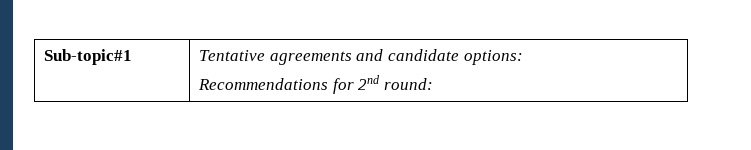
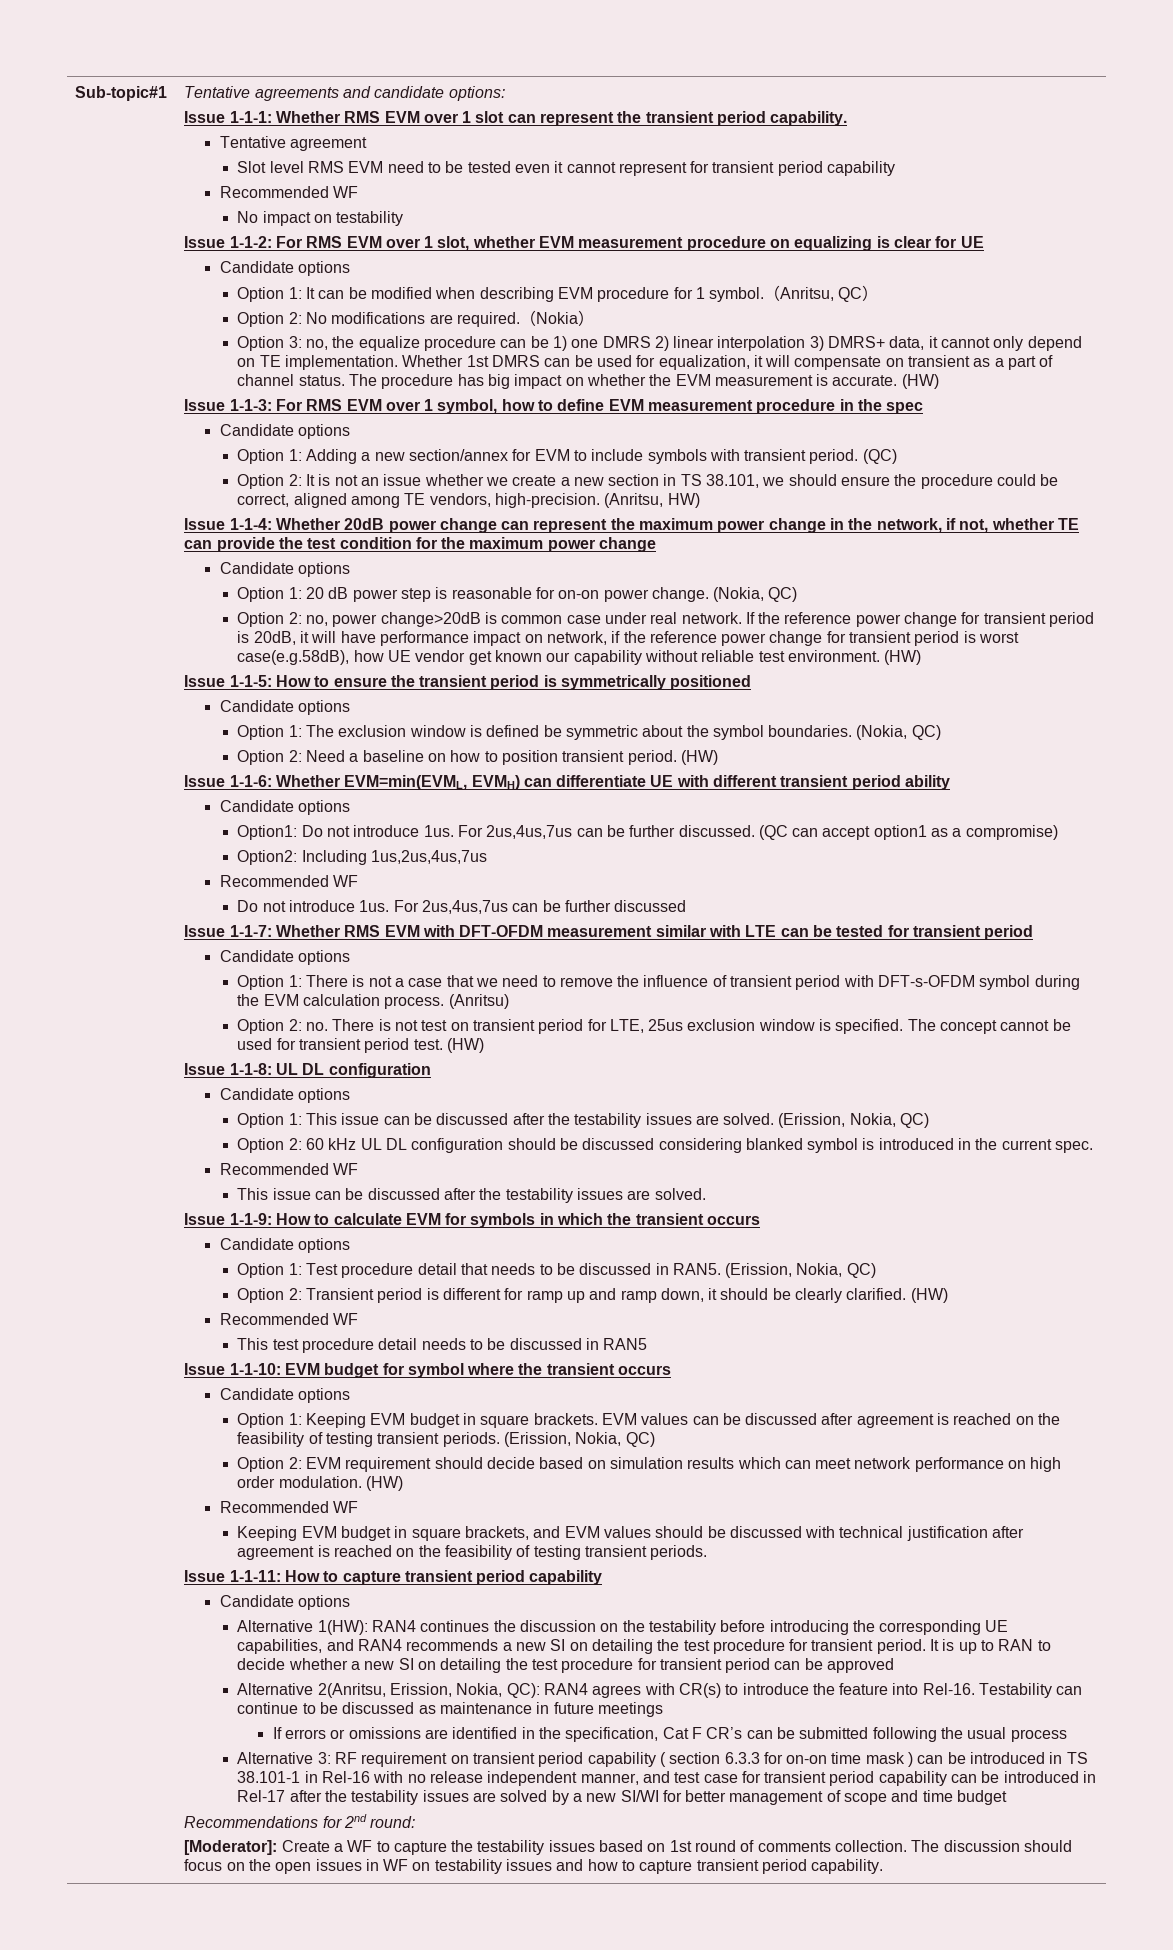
[198,75,433,94] Recommendations for 2nd round: -> [184,111,848,126] [219,136,367,151] [237,161,896,176] [219,186,358,198] [237,211,404,226] [184,236,984,251] [219,261,350,276] [237,285,879,302] [237,310,594,327] [237,336,1082,351] [237,355,1054,370] [237,374,939,389] [184,399,924,414] [219,424,350,439] [237,449,897,464] [237,474,1059,489] [237,493,700,508] [184,518,1079,533] [184,537,657,552] [219,562,350,577] [237,587,798,602] [237,612,1095,627] [237,631,1020,646] [237,650,922,665] [184,675,752,690] [219,700,350,715] [237,725,941,740] [237,750,718,765] [184,775,951,790] [219,800,350,815] [237,825,1058,840] [237,850,487,865] [219,875,358,887] [237,900,687,914] [184,925,1034,940] [219,950,350,965] [237,975,1080,990] [237,994,509,1009] [237,1019,1071,1034] [237,1038,484,1053] [184,1063,431,1078] [219,1088,350,1103] [237,1113,930,1128] [237,1138,1094,1153] [219,1163,358,1175] [237,1188,706,1203] [184,1213,761,1228] [219,1238,350,1253] [237,1263,876,1278] [237,1288,948,1303] [219,1313,358,1325] [237,1338,648,1353] [184,1363,672,1378] [219,1388,350,1403] [237,1413,1061,1428] [237,1432,655,1447] [237,1457,1062,1472] [237,1476,403,1491] [219,1501,358,1513] [237,1526,1025,1541] [237,1545,708,1560] [184,1570,603,1585] [219,1595,350,1610] [237,1620,1009,1635] [237,1639,1051,1654] [237,1658,895,1673] [237,1683,1083,1698] [237,1702,663,1717] [272,1727,1067,1742] [237,1752,1088,1767] [237,1771,1097,1786] [237,1790,1008,1805] [184,1814,416,1828] [184,1840,1072,1855] [184,1859,884,1874] Issue 1-1-1: Whether RMS EVM over 1 slot can represent the transient period capability. // Tentative agreement // Slot level RMS EVM need to be tested even it cannot represent for transient period capability // Recommended WF // No impact on testability // Issue 1-1-2: For RMS EVM over 1 slot, whether EVM measurement procedure on equalizing is clear for UE // Candidate options // Option 1: It can be modified when describing EVM procedure for 1 symbol.（Anritsu, QC） // Option 2: No modifications are required.（Nokia） // Option 3: no, the equalize procedure can be 1) one DMRS 2) linear interpolation 3) DMRS+ data, it cannot only depend on TE implementation. Whether 1st DMRS can be used for equalization, it will compensate on transient as a part of channel status. The procedure has big impact on whether the EVM measurement is accurate. (HW) // Issue 1-1-3: For RMS EVM over 1 symbol, how to define EVM measurement procedure in the spec // Candidate options // Option 1: Adding a new section/annex for EVM to include symbols with transient period. (QC) // Option 2: It is not an issue whether we create a new section in TS 38.101, we should ensure the procedure could be correct, aligned among TE vendors, high-precision. (Anritsu, HW) // Issue 1-1-4: Whether 20dB power change can represent the maximum power change in the network, if not, whether TE can provide the test condition for the maximum power change // Candidate options // Option 1: 20 dB power step is reasonable for on-on power change. (Nokia, QC) // Option 2: no, power change>20dB is common case under real network. If the reference power change for transient period is 20dB, it will have performance impact on network, if the reference power change for transient period is worst case(e.g.58dB), how UE vendor get known our capability without reliable test environment. (HW) // Issue 1-1-5: How to ensure the transient period is symmetrically positioned // Candidate options // Option 1: The exclusion window is defined be symmetric about the symbol boundaries. (Nokia, QC) // Option 2: Need a baseline on how to position transient period. (HW) // Issue 1-1-6: Whether EVM=min(EVML, EVMH) can differentiate UE with different transient period ability // Candidate options // Option1: Do not introduce 1us. For 2us,4us,7us can be further discussed. (QC can accept option1 as a compromise) // Option2: Including 1us,2us,4us,7us // Recommended WF // Do not introduce 1us. For 2us,4us,7us can be further discussed // Issue 1-1-7: Whether RMS EVM with DFT-OFDM measurement similar with LTE can be tested for transient period // Candidate options // Option 1: There is not a case that we need to remove the influence of transient period with DFT-s-OFDM symbol during the EVM calculation process. (Anritsu) // Option 2: no. There is not test on transient period for LTE, 25us exclusion window is specified. The concept cannot be used for transient period test. (HW) // Issue 1-1-8: UL DL configuration // Candidate options // Option 1: This issue can be discussed after the testability issues are solved. (Erission, Nokia, QC) // Option 2: 60 kHz UL DL configuration should be discussed considering blanked symbol is introduced in the current spec. // Recommended WF // This issue can be discussed after the testability issues are solved. // Issue 1-1-9: How to calculate EVM for symbols in which the transient occurs // Candidate options // Option 1: Test procedure detail that needs to be discussed in RAN5. (Erission, Nokia, QC) // Option 2: Transient period is different for ramp up and ramp down, it should be clearly clarified. (HW) // Recommended WF // This test procedure detail needs to be discussed in RAN5 // Issue 1-1-10: EVM budget for symbol where the transient occurs // Candidate options // Option 1: Keeping EVM budget in square brackets. EVM values can be discussed after agreement is reached on the feasibility of testing transient periods. (Erission, Nokia, QC) // Option 2: EVM requirement should decide based on simulation results which can meet network performance on high order modulation. (HW) // Recommended WF // Keeping EVM budget in square brackets, and EVM values should be discussed with technical justification after agreement is reached on the feasibility of testing transient periods. // Issue 1-1-11: How to capture transient period capability // Candidate options // Alternative 1(HW): RAN4 continues the discussion on the testability before introducing the corresponding UE capabilities, and RAN4 recommends a new SI on detailing the test procedure for transient period. It is up to RAN to decide whether a new SI on detailing the test procedure for transient period can be approved // Alternative 2(Anritsu, Erission, Nokia, QC): RAN4 agrees with CR(s) to introduce the feature into Rel-16. Testability can continue to be discussed as maintenance in future meetings // If errors or omissions are identified in the specification, Cat F CR’s can be submitted following the usual process // Alternative 3: RF requirement on transient period capability ( section 6.3.3 for on-on time mask ) can be introduced in TS 38.101-1 in Rel-16 with no release independent manner, and test case for transient period capability can be introduced in Rel-17 after the testability issues are solved by a new SI/WI for better management of scope and time budget // Recommendations for 2nd round: // [Moderator]: Create a WF to capture the testability issues based on 1st round of comments collection. The discussion should focus on the open issues in WF on testability issues and how to capture transient period capability.

